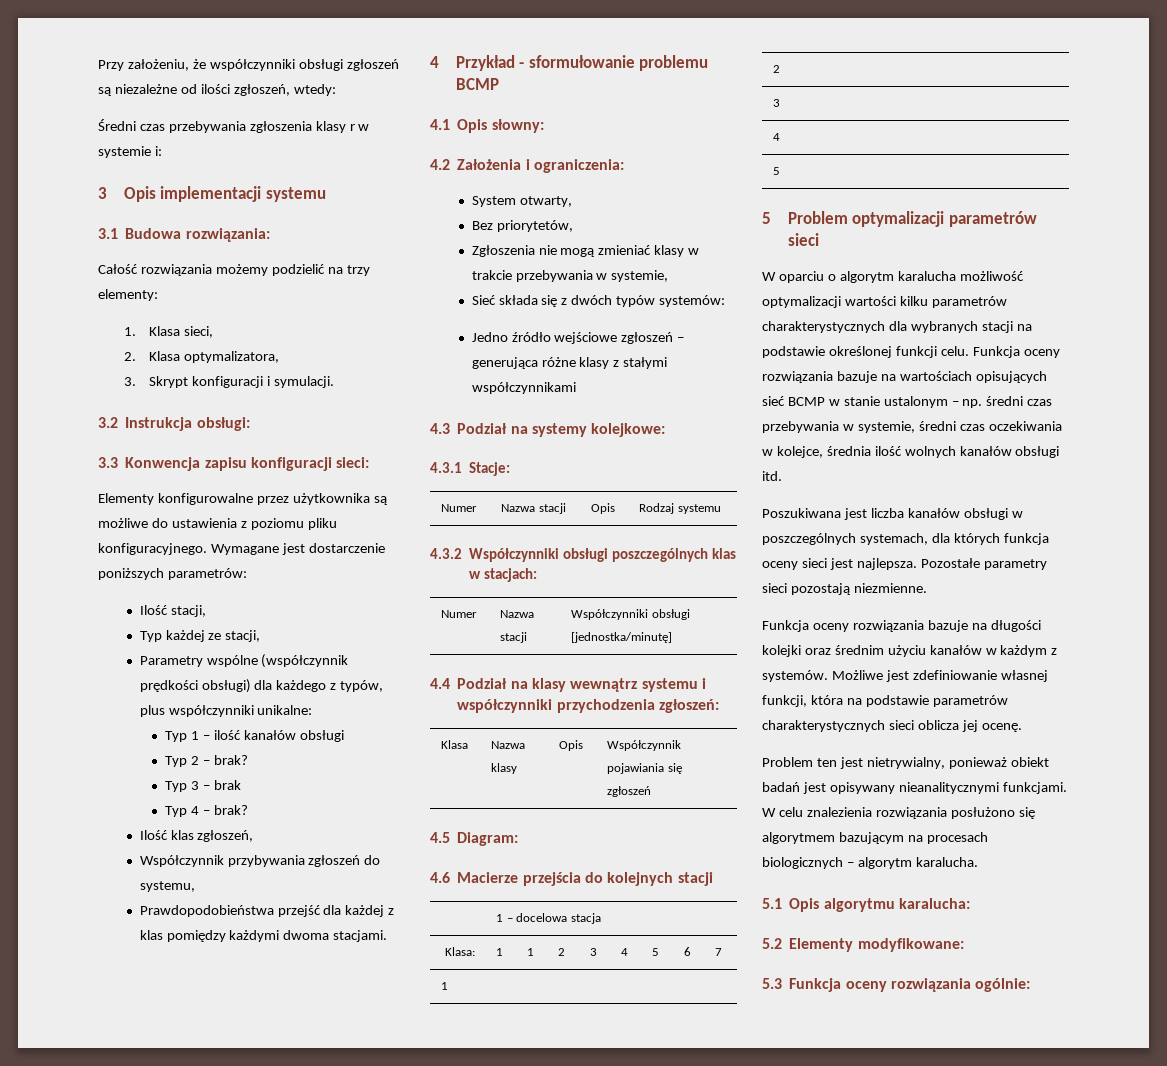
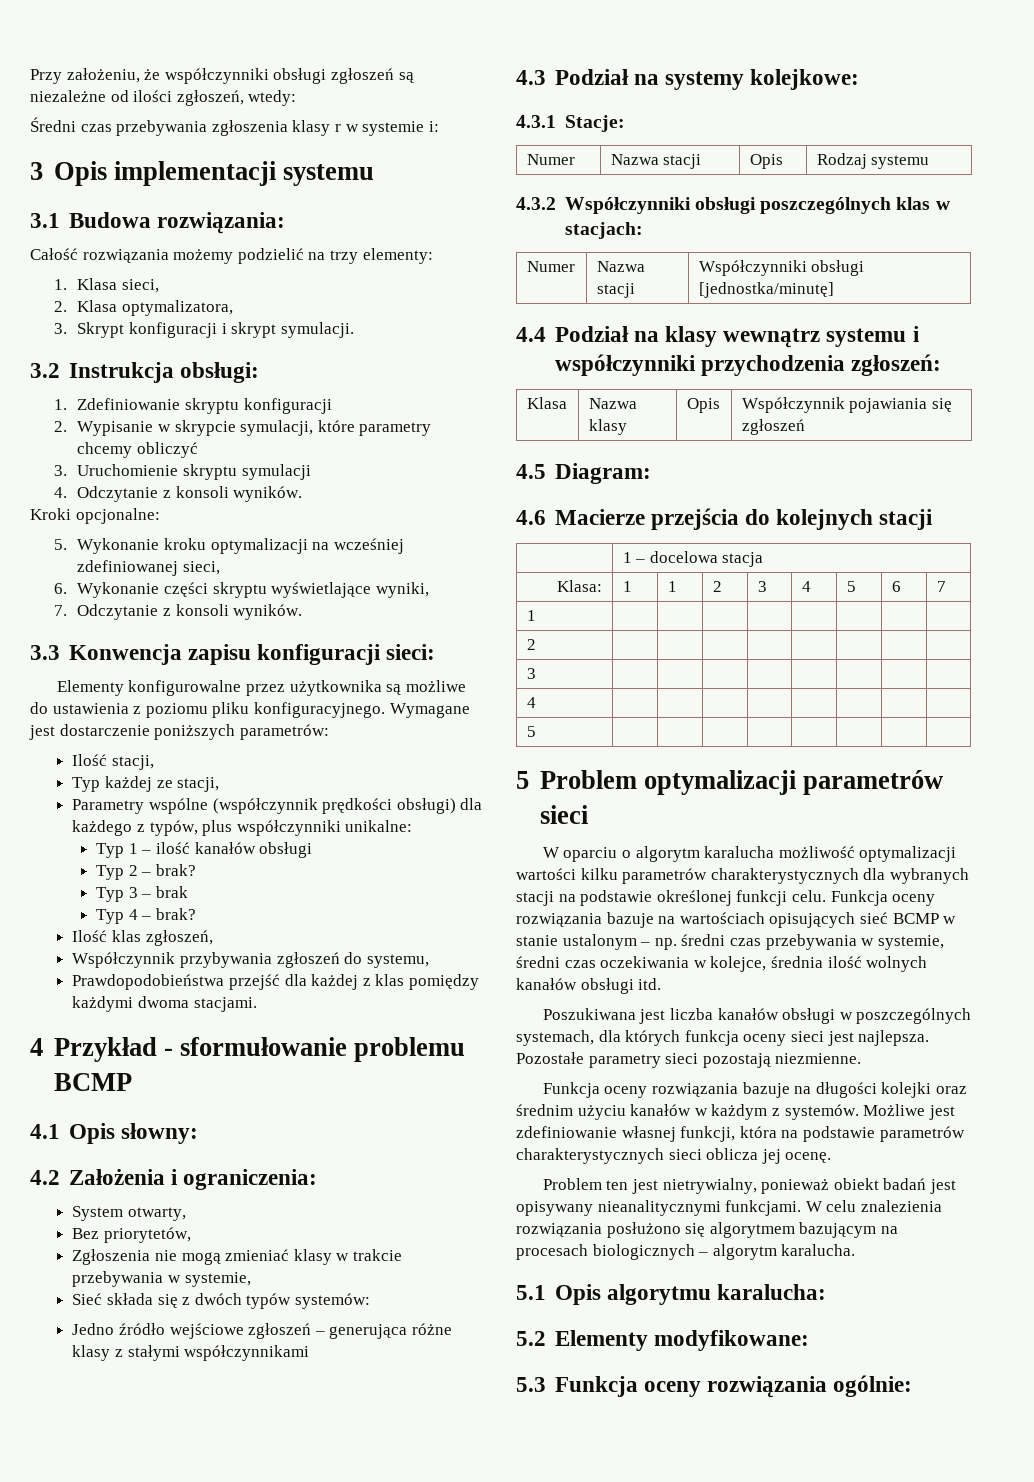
(271, 381) none -> [231,322,277,338] skrypt
(250, 424) none -> [53,398,332,414] [53,420,432,436] [77,442,199,458] [53,464,311,480] [53,486,303,502] [30,508,160,524] [53,538,404,554] [77,560,221,576] [53,582,429,598] [53,604,303,620] // 1. Zdefiniowanie skryptu konfiguracji // 2. Wypisanie w skrypcie symulacji, które parametry chcemy obliczyć // 3. Uruchomienie skryptu symulacji // 4. Odczytanie z konsoli wyników. // Kroki opcjonalne: // 5. Wykonanie kroku optymalizacji na wcześniej zdefiniowanej sieci, // 6. Wykonanie części skryptu wyświetlające wyniki, // 7. Odczytanie z konsoli wyników.

